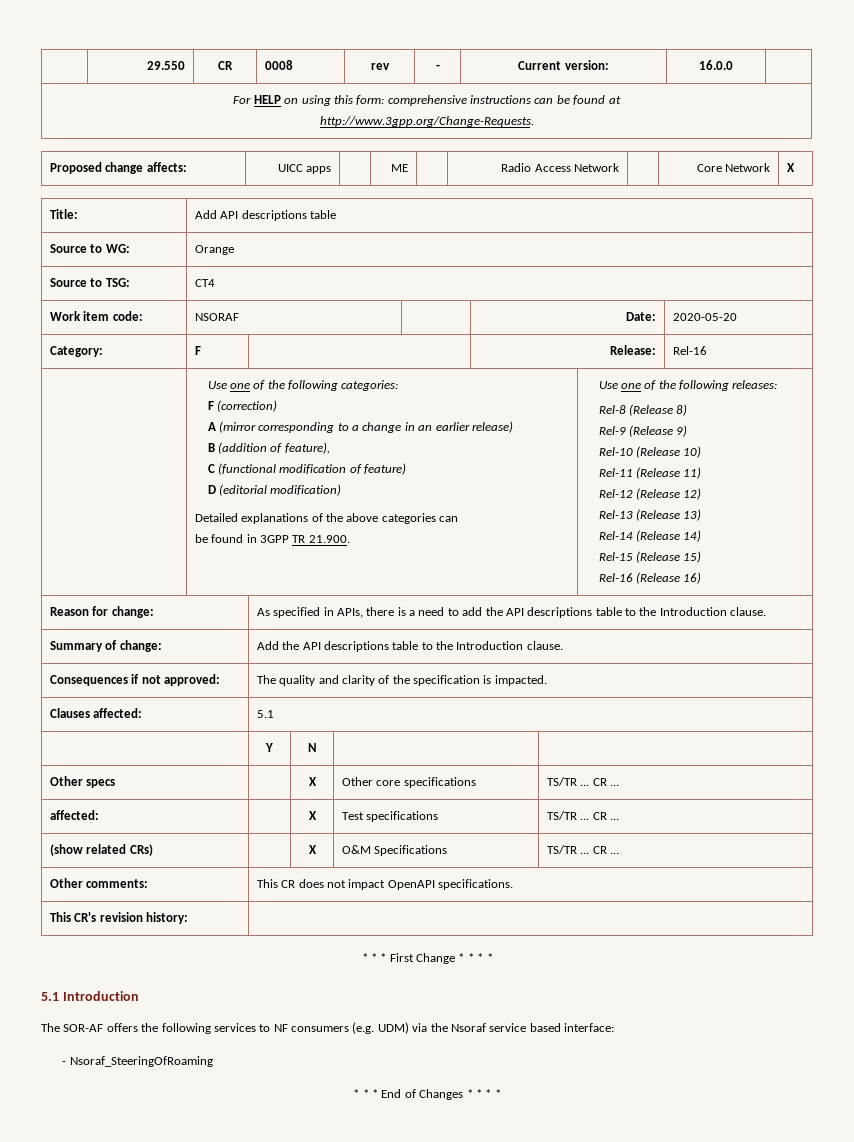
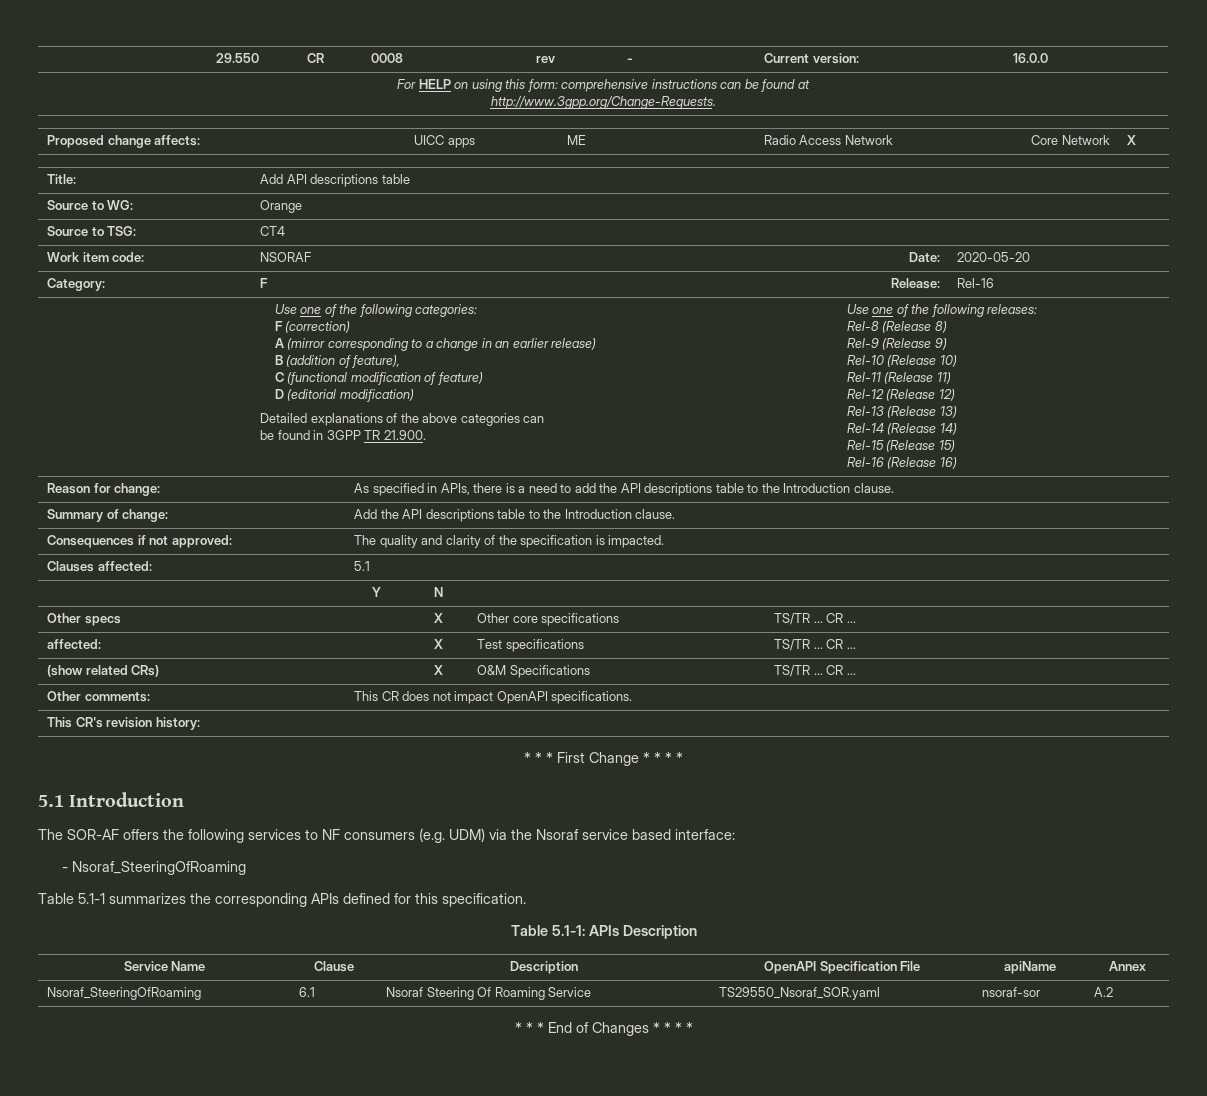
(213, 1061) none -> [38,893,526,907] [510,925,697,939] [123,961,206,971] [314,961,354,972] [510,961,578,974] [763,961,921,974] [1003,961,1056,974] [1108,961,1146,971] [47,987,202,1000] [299,987,316,997] [386,987,592,1000] [719,987,881,1000] [982,987,1041,997] [1094,987,1114,997] // Table 5.1-1 summarizes the corresponding APIs defined for this specification. // Table 5.1-1: APIs Description // Service Name | Clause | Description | OpenAPI Specification File | apiName | Annex // Nsoraf_SteeringOfRoaming | 6.1 | Nsoraf Steering Of Roaming Service | TS29550_Nsoraf_SOR.yaml | nsoraf-sor | A.2

